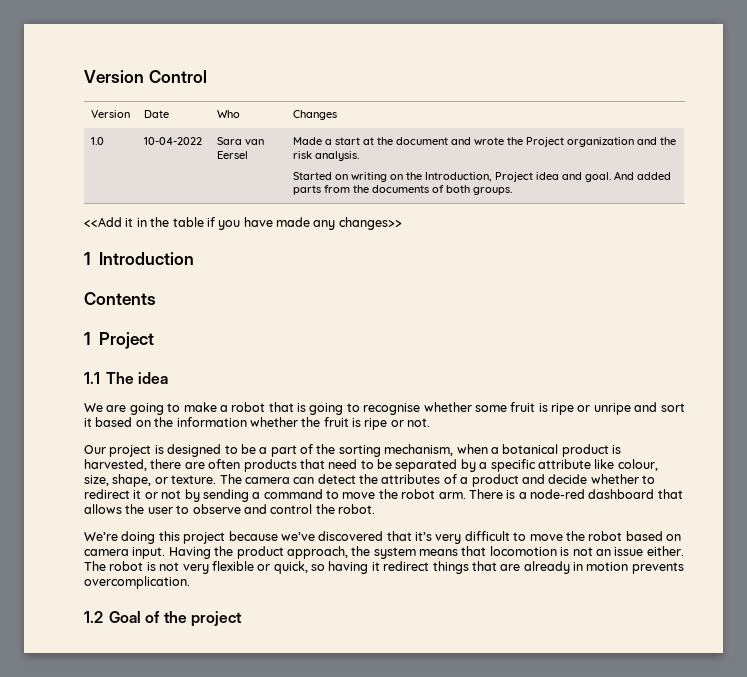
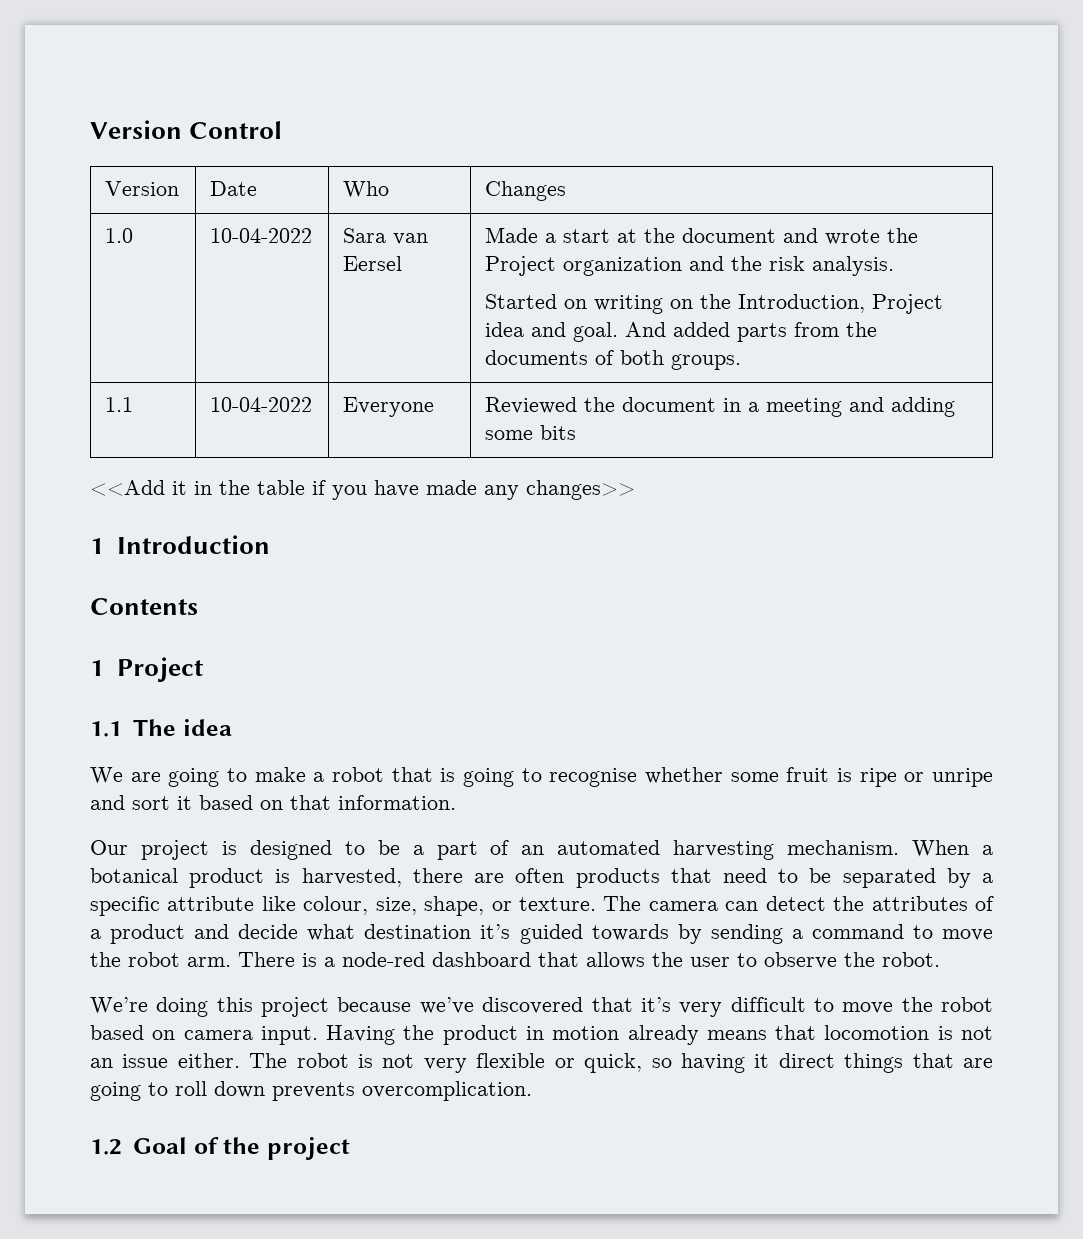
(512, 191) none -> [105,397,134,412] [210,397,313,412] [343,397,435,417] [485,397,956,417] [485,425,577,440] // 1.1 | 10-04-2022 | Everyone | Reviewed the document in a meeting and adding some bits
[154,417,431,430] the information whether the fruit is ripe or not. -> [290,795,456,810] that information.
[316,444,488,457] the sorting mechanism, when -> [521,840,970,860] an automated harvesting mechanism. When
[590,474,655,484] [84,489,182,499] whether to redirect it or not -> [307,924,669,944] what destination it’s guided towards
[243,504,313,514] and control -> (837, 960) none
[286,546,416,559] approach, the system -> [526,1025,699,1045] in motion already
[383,561,430,571] redirect -> [778,1053,835,1068] direct
[523,561,629,574] already in motion -> [90,1081,265,1101] going to roll down

